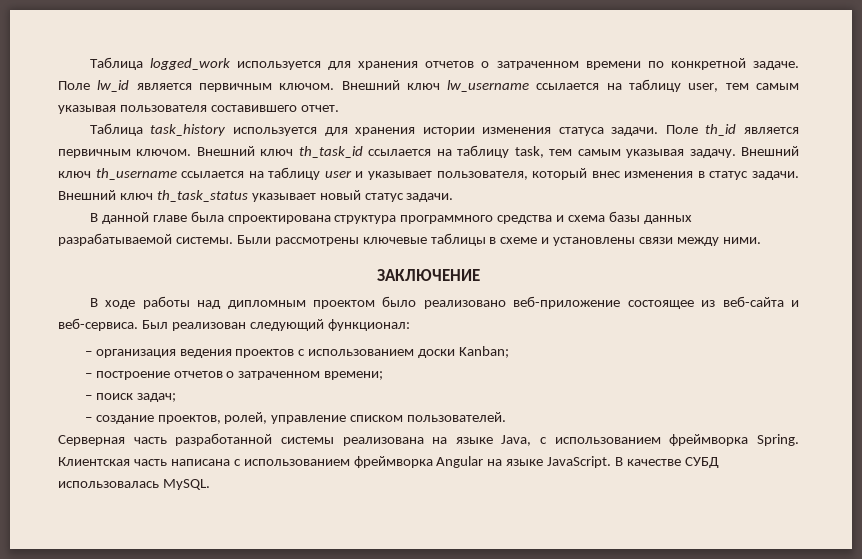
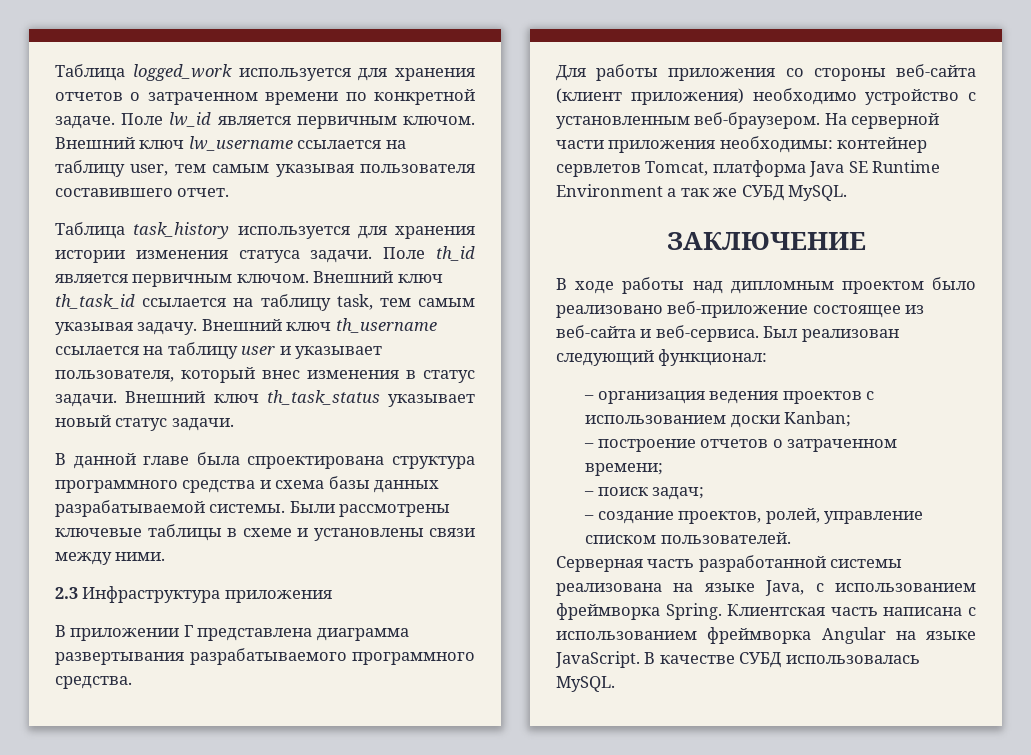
(761, 240) none -> [55,586,332,603] [55,625,409,641] [55,648,475,665] [55,676,132,689] [556,64,976,81] [556,88,976,105] [556,112,940,129] [556,136,928,153] [556,160,941,177] [556,184,848,201] // 2.3 Инфраструктура приложения // В приложении Г представлена диаграмма развертывания разрабатываемого программного средства. // Для работы приложения со стороны веб-сайта (клиент приложения) необходимо устройство с установленным веб-браузером. На серверной части приложения необходимы: контейнер сервлетов Tomcat, платформа Java SE Runtime Environment а так же СУБД MySQL.

